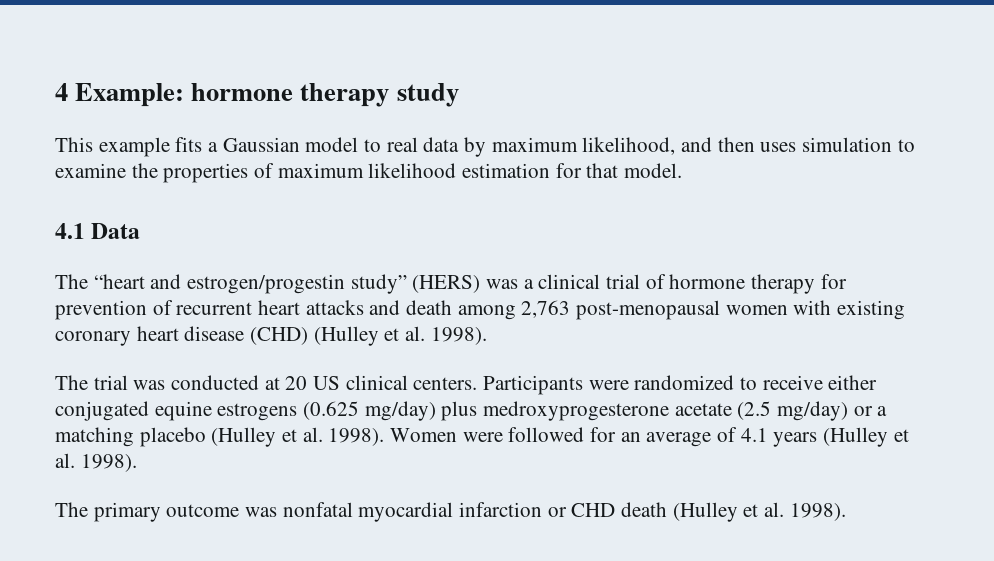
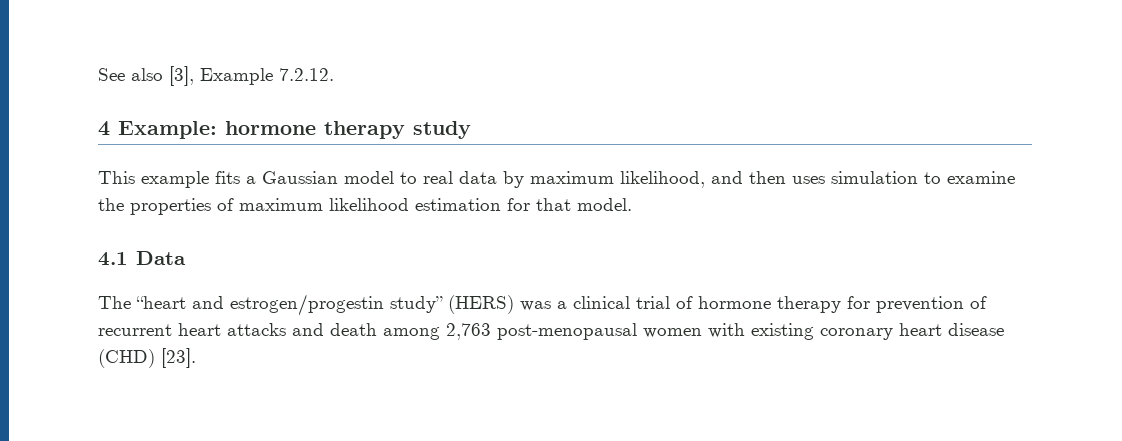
(55, 92) none -> [98,66,334,86] See also [3], Example 7.2.12. //
[313,326,487,346] [55,375,878,395] [55,401,888,421] [55,427,909,447] [55,453,137,472] [55,502,846,522] (Hulley et al. 1998). // The trial was conducted at 20 US clinical centers. Participants were randomized to receive either conjugated equine estrogens (0.625 mg/day) plus medroxyprogesterone acetate (2.5 mg/day) or a matching placebo (Hulley et al. 1998). Women were followed for an average of 4.1 years (Hulley et al. 1998). // The primary outcome was nonfatal myocardial infarction or CHD death (Hulley et al. 1998). -> [161,348,196,368] [23].

